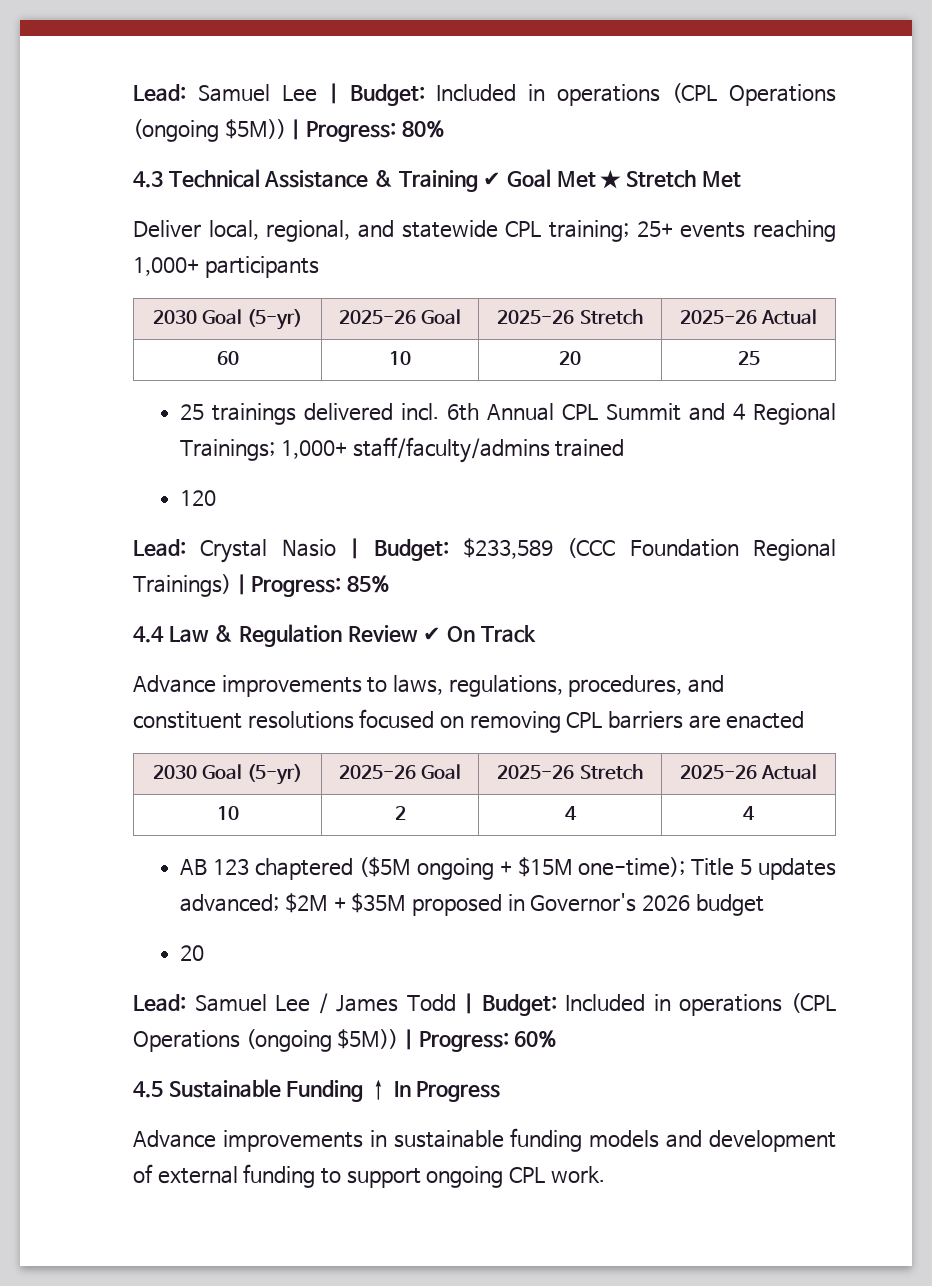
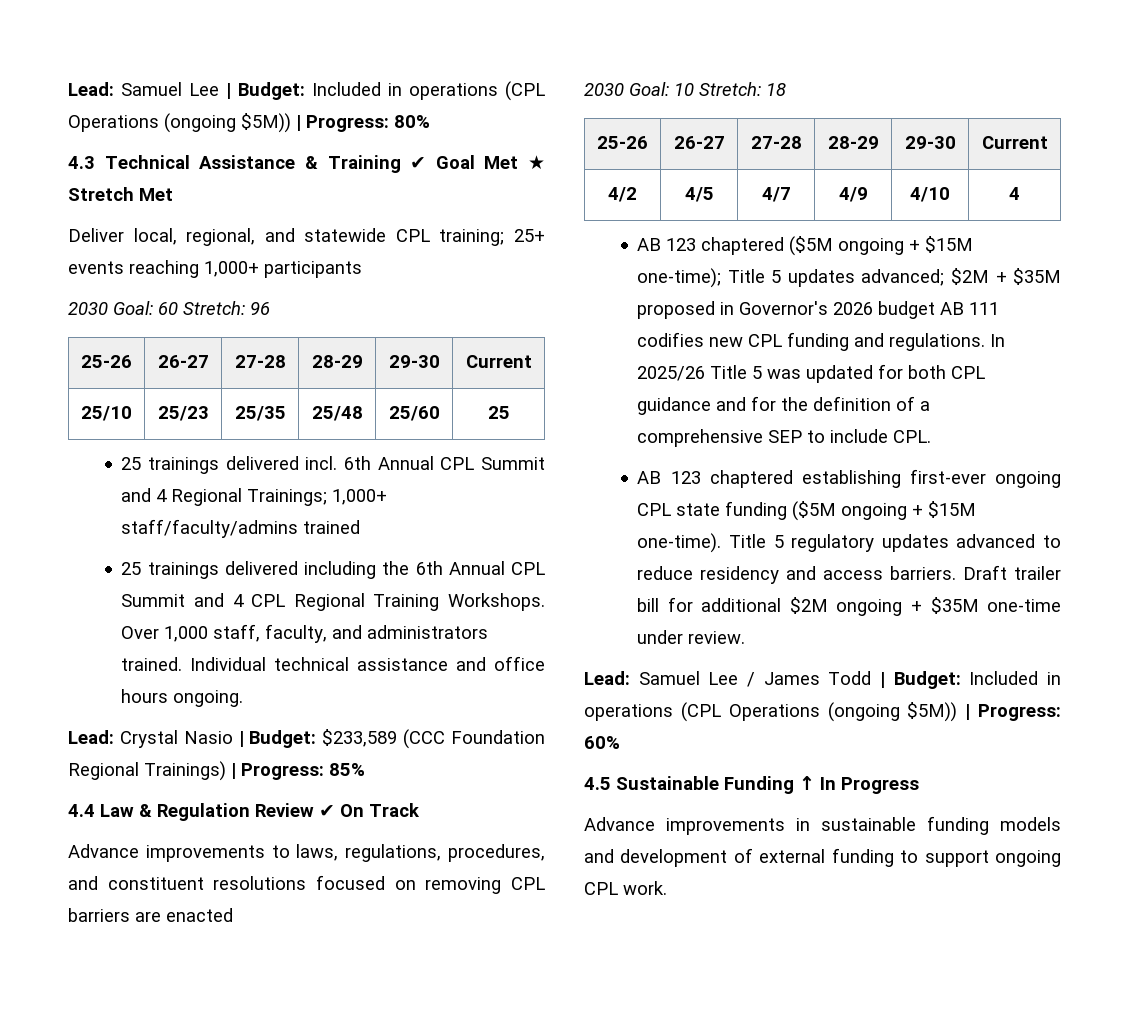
[152,309,303,330] [338,309,462,324] [497,309,643,325] [679,309,818,325] [216,351,239,365] [389,351,411,365] [559,351,581,365] // 2030 Goal (5-yr) | 2025-26 Goal | 2025-26 Stretch | 2025-26 Actual // 60 | 10 | 20 -> [68,301,270,315] [81,355,132,368] [157,355,209,368] [234,355,286,368] [311,355,363,368] [388,355,440,368] [465,355,532,368] [81,406,132,421] [157,406,209,421] [234,406,286,421] [311,406,363,421] [388,406,440,421] // 2030 Goal: 60 Stretch: 96 // 25-26 | 26-27 | 27-28 | 28-29 | 29-30 | Current // 25/10 | 25/23 | 25/35 | 25/48 | 25/60
[180,490,217,506] 120 -> [121,561,546,579] [121,593,545,611] [121,624,489,643] [121,656,545,671] [121,689,244,707] 25 trainings delivered including the 6th Annual CPL Summit and 4 CPL Regional Training Workshops. Over 1,000 staff, faculty, and administrators trained. Individual technical assistance and office hours ongoing.
[152,764,303,785] [338,764,462,779] [497,764,643,780] [679,764,818,780] [216,806,239,820] [394,806,406,820] [564,806,577,820] // 2030 Goal (5-yr) | 2025-26 Goal | 2025-26 Stretch | 2025-26 Actual // 10 | 2 | 4 -> [584,82,786,96] [597,136,648,149] [673,136,725,149] [750,136,802,149] [827,136,879,149] [904,136,956,149] [981,136,1048,149] [608,187,637,202] [684,187,714,202] [761,187,791,202] [838,187,868,202] [910,187,950,202] // 2030 Goal: 10 Stretch: 18 // 25-26 | 26-27 | 27-28 | 28-29 | 29-30 | Current // 4/2 | 4/5 | 4/7 | 4/9 | 4/10
[180,945,205,961] // 20 -> [940,302,1000,315] [637,332,1006,351] [637,364,986,383] [637,396,931,415] [637,429,932,447] [637,469,1061,488] [637,501,977,521] [637,533,1061,553] [637,565,1061,584] [637,597,1061,616] [637,630,746,644] AB 111 codifies new CPL funding and regulations. In 2025/26 Title 5 was updated for both CPL guidance and for the definition of a comprehensive SEP to include CPL. // AB 123 chaptered establishing first-ever ongoing CPL state funding ($5M ongoing + $15M one-time). Title 5 regulatory updates advanced to reduce residency and access barriers. Draft trailer bill for additional $2M ongoing + $35M one-time under review.

